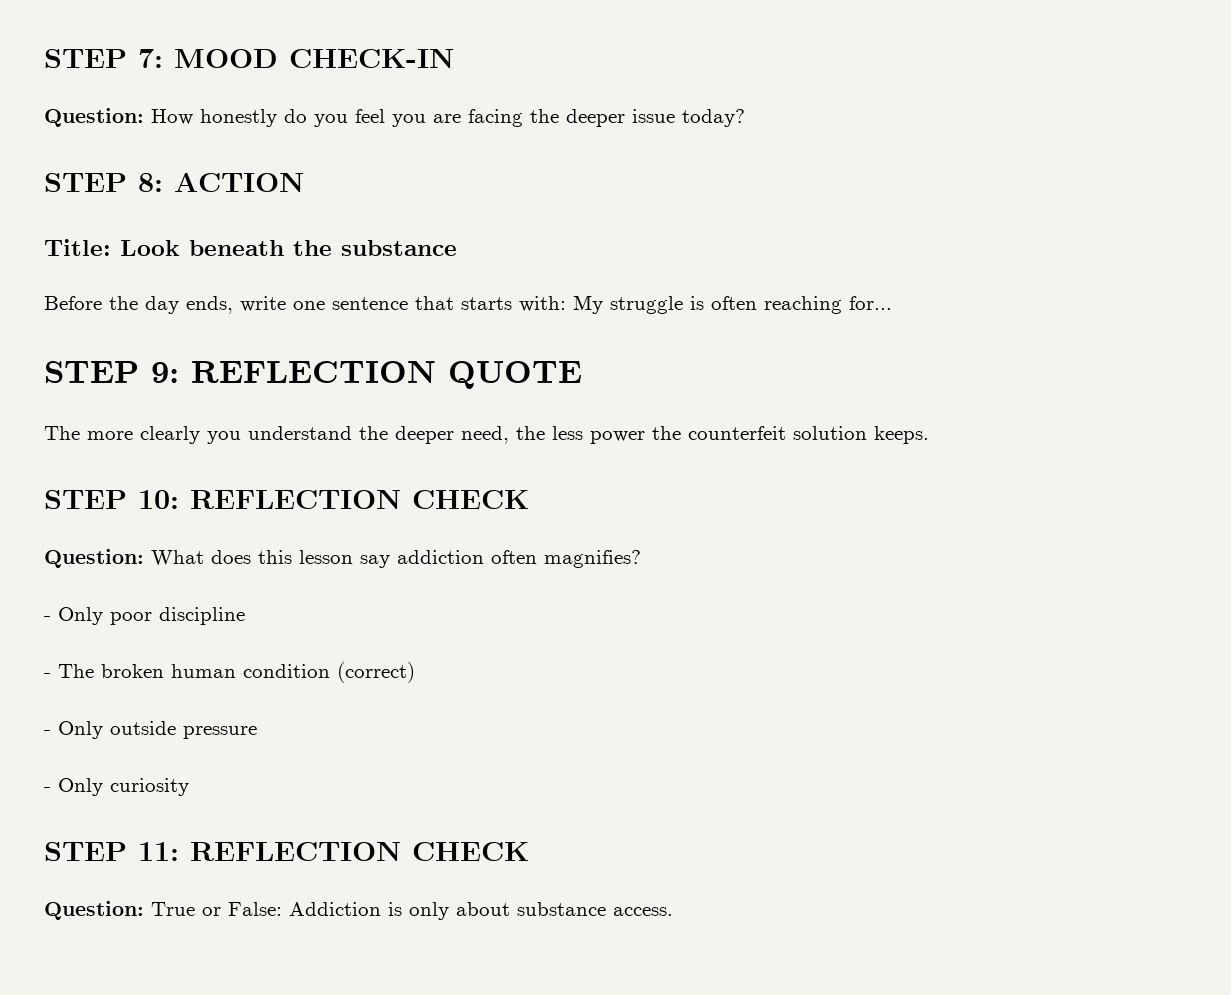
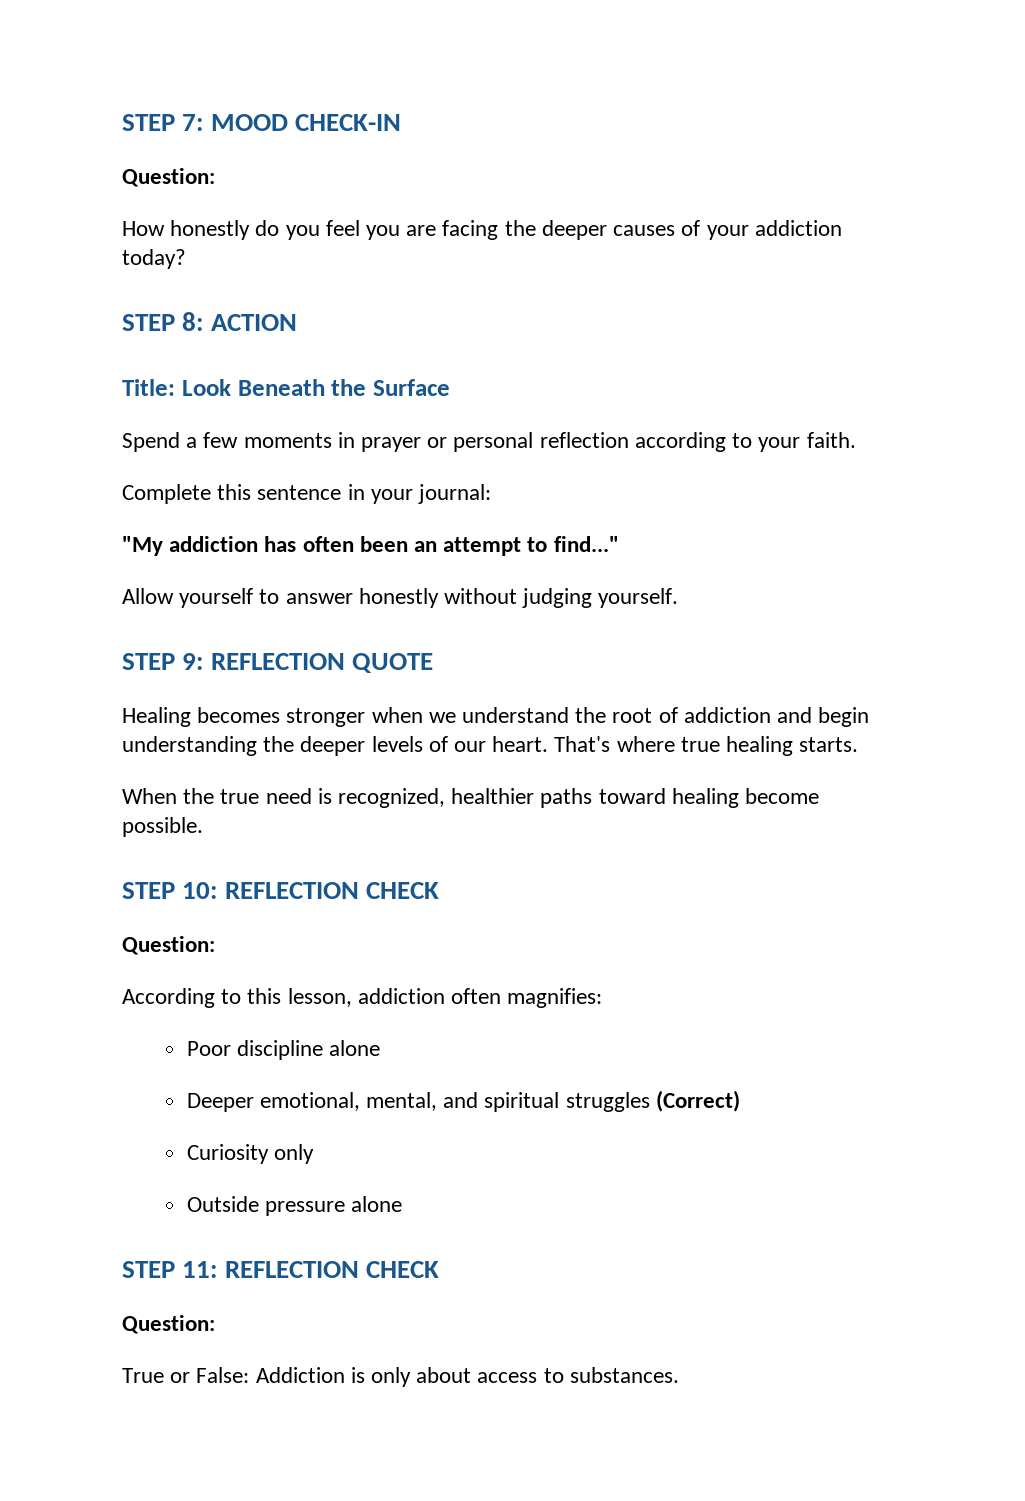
(144, 117) none -> (215, 177) //
[632,109,675,123] issue -> [613,220,842,240] causes of your addiction
[189,240,457,256] [44,295,892,314] [44,361,582,389] [44,426,929,444] beneath the substance // Before the day ends, write one sentence that starts with: My struggle is often reaching for... // STEP 9: REFLECTION QUOTE // The more clearly you understand the deeper need, the less power the counterfeit solution keeps. -> [237,379,450,396] [122,432,856,452] [122,484,492,504] [122,536,619,556] [122,588,679,608] [122,653,433,673] [122,707,870,727] [122,736,859,756] [122,788,820,808] [122,817,203,837] Beneath the Surface // Spend a few moments in prayer or personal reflection according to your faith. // Complete this sentence in your journal: // "My addiction has often been an attempt to find..." // Allow yourself to answer honestly without judging yourself. // STEP 9: REFLECTION QUOTE // Healing becomes stronger when we understand the root of addiction and begin understanding the deeper levels of our heart. That's where true healing starts. // When the true need is recognized, healthier paths toward healing become possible.
[151,550,641,568] [44,607,245,625] [44,662,415,683] [44,721,257,739] [44,778,189,796] What does this lesson say addiction often magnifies? // - Only poor discipline // - The broken human condition (correct) // - Only outside pressure // - Only curiosity -> [122,988,603,1008] [186,1040,381,1060] [186,1090,740,1112] [186,1144,314,1164] [186,1196,403,1216] // According to this lesson, addiction often magnifies: // Poor discipline alone // Deeper emotional, mental, and spiritual struggles (Correct) // Curiosity only // Outside pressure alone
(144, 910) none -> (215, 1324) //
[517,902,673,916] substance access. -> [477,1367,679,1383] access to substances.

